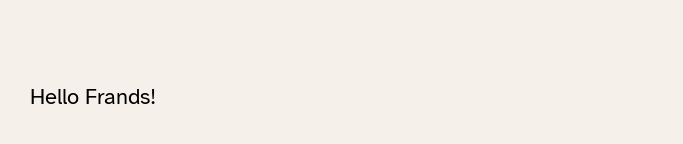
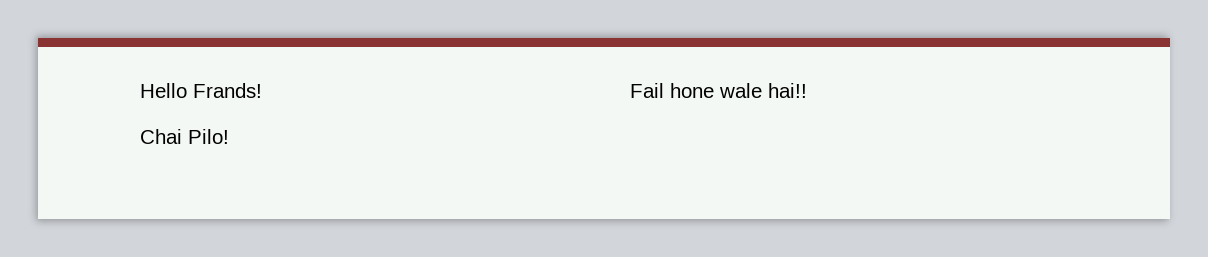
(156, 96) none -> [140,129,229,144] [630,83,807,98] // Chai Pilo! // Fail hone wale hai!!

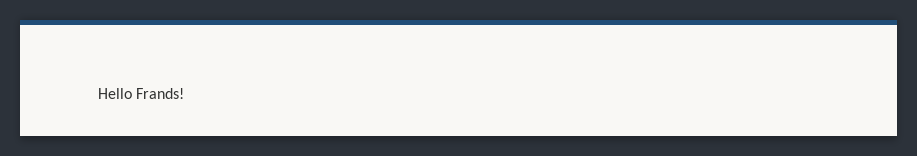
[140,129,229,144] [630,83,807,98] // Chai Pilo! // Fail hone wale hai!! -> (185, 93) none

